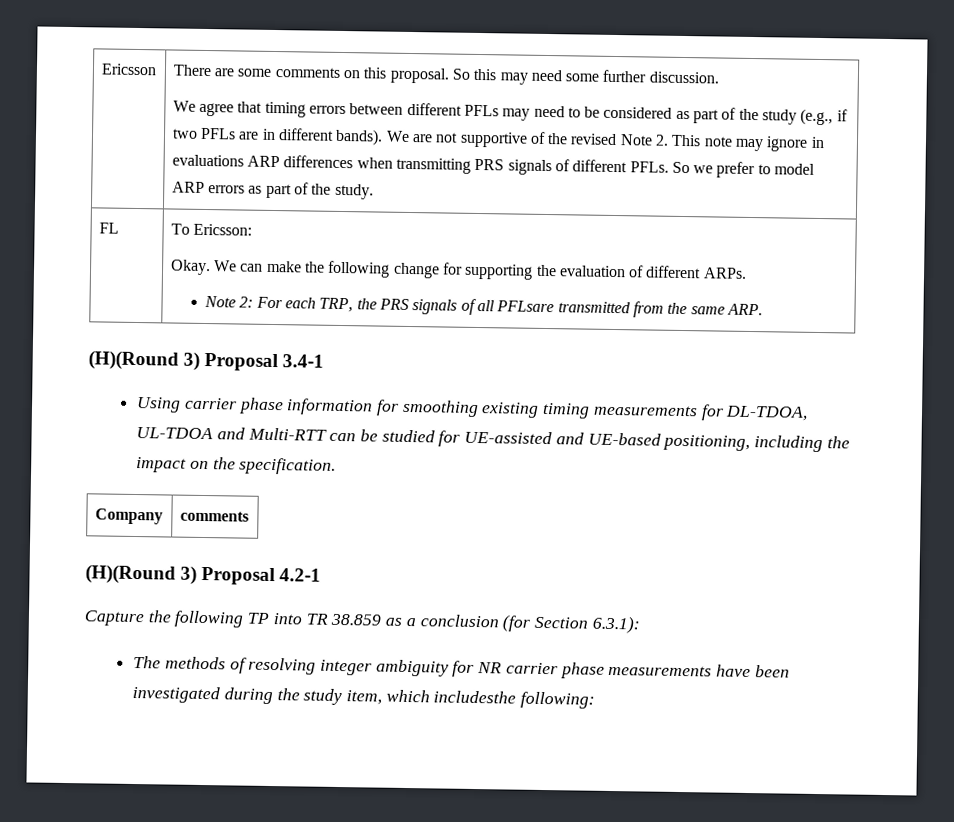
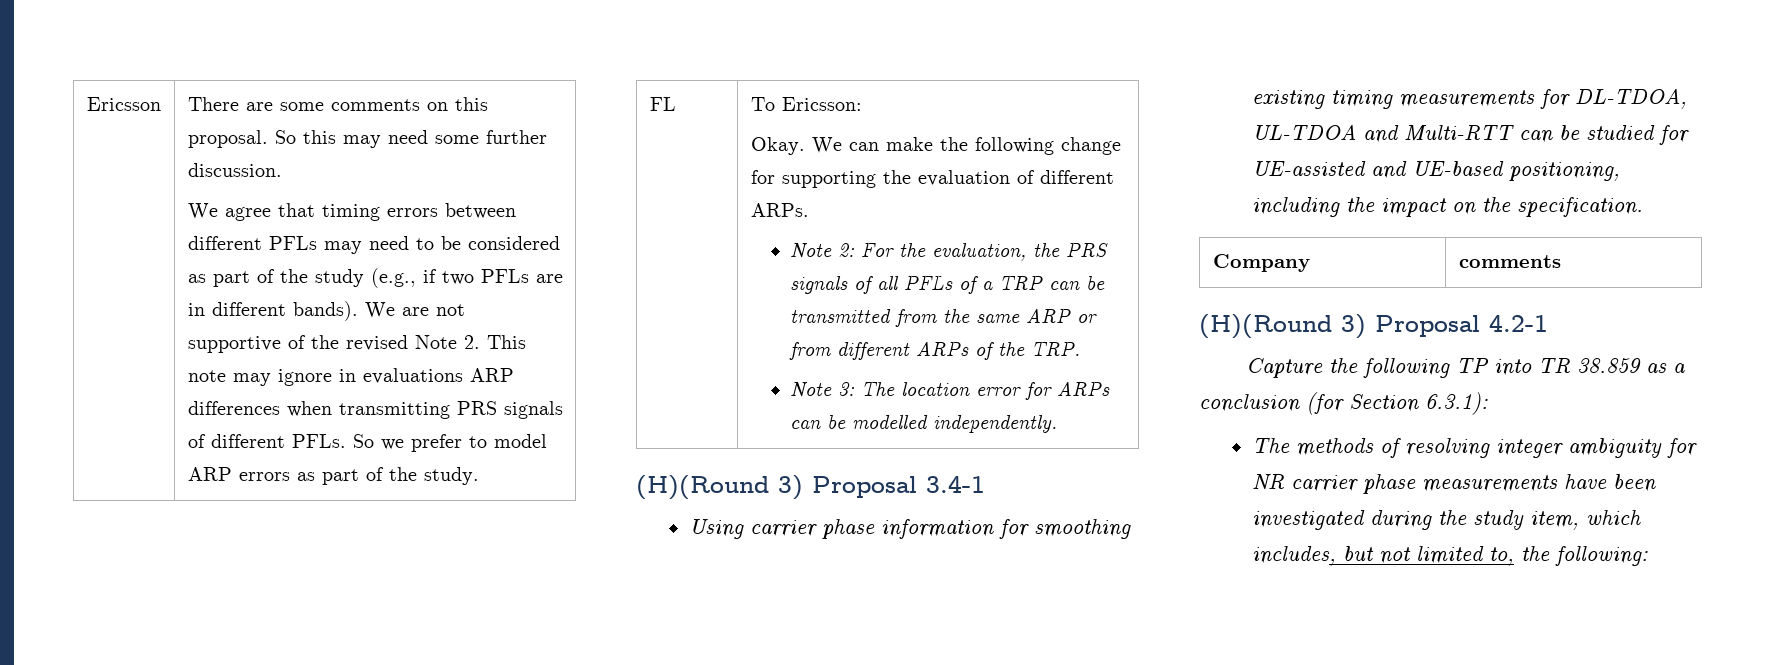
[285,297,354,313] each TRP, -> [898,243,1026,261] the evaluation,
[496,300,763,318] PFLsare transmitted from the same ARP. -> [903,275,1105,294] [789,308,1097,327] [788,341,1080,360] [789,381,1110,400] [789,414,1057,433] PFLs of a TRP can be transmitted from the same ARP or from different ARPs of the TRP. // Note 3: The location error for ARPs can be modelled independently.
[433,690,517,704] includesthe -> [1251,546,1550,566] includes, but not limited to, the

